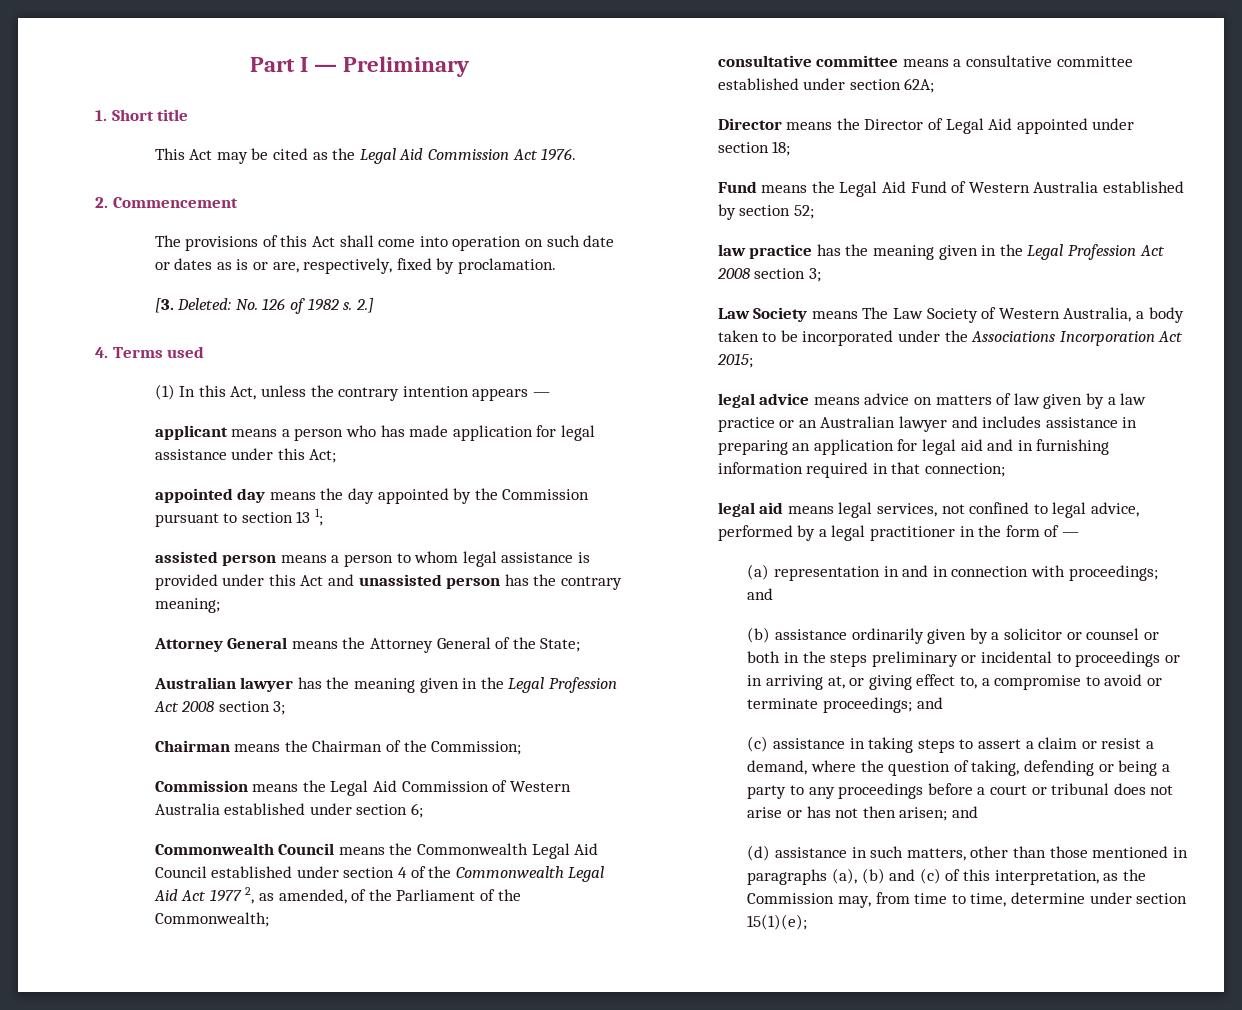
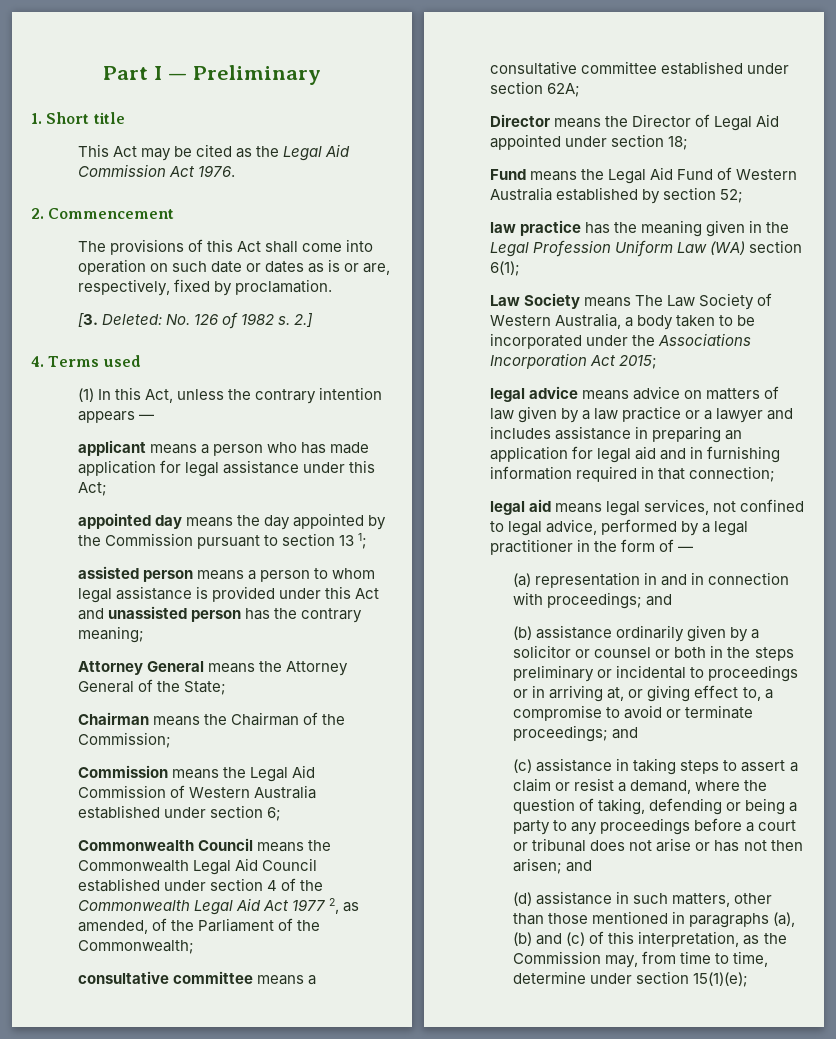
[153,677,617,693] [153,701,286,715] // Australian lawyer has the meaning given in the Legal Profession Act 2008 section 3; -> (226, 688) none
[1139,245,1165,256] [716,268,821,282] Act 2008 section 3; -> [614,240,803,257] [489,261,520,276] Uniform Law (WA) section 6(1);
[798,416,896,428] an Australian -> [704,410,713,420] a

